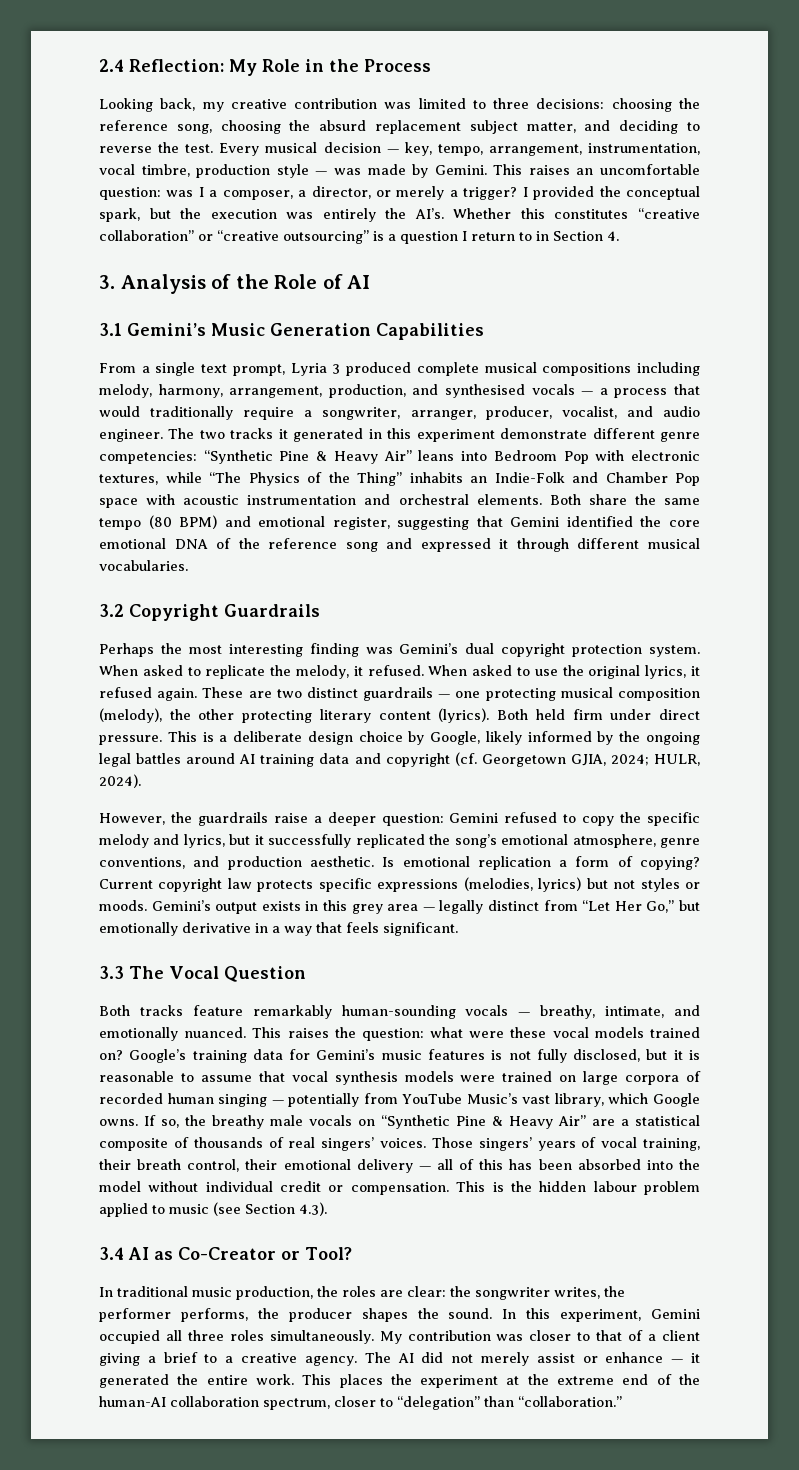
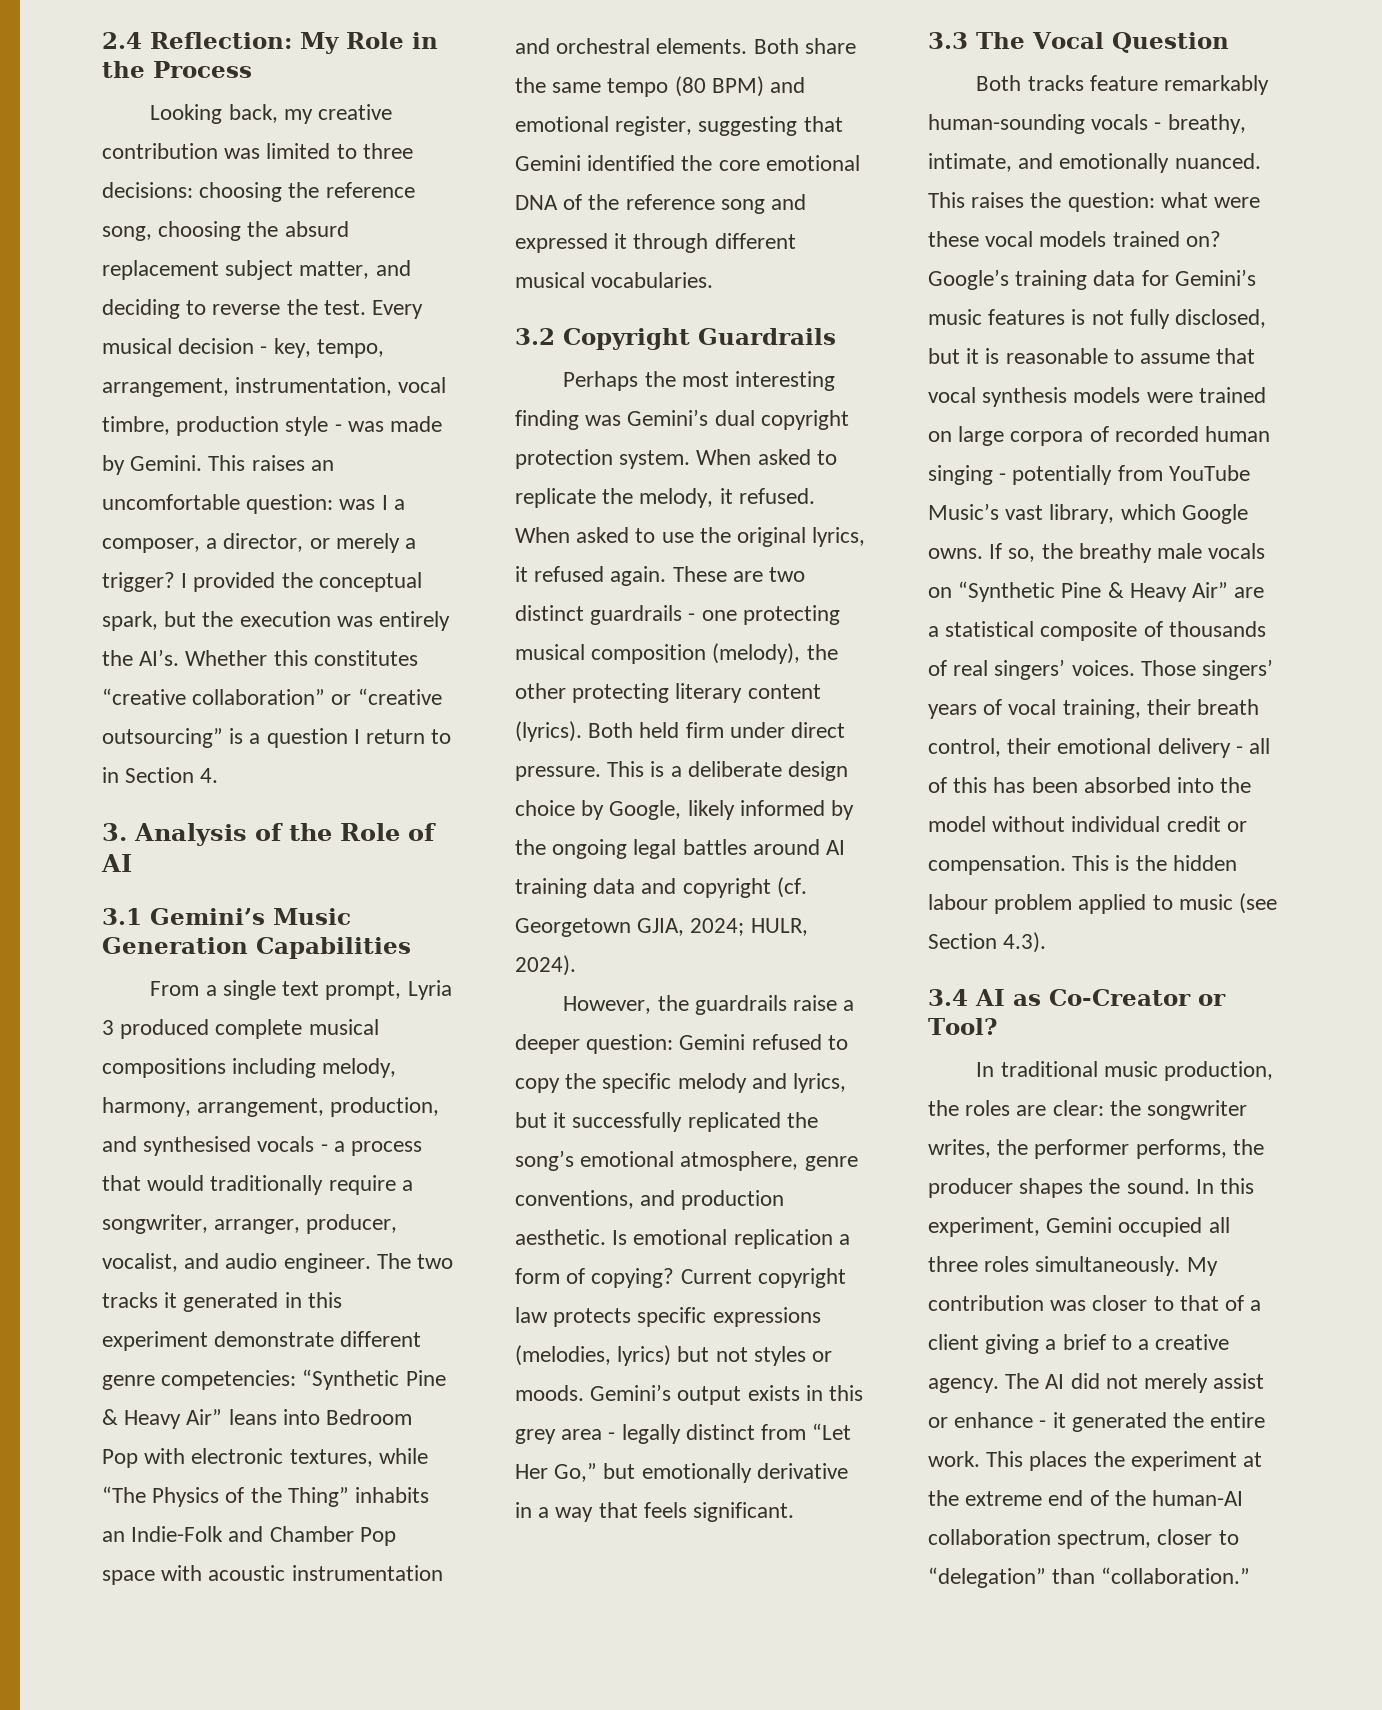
[386,149,399,153] — -> [260,346,268,354] -
[315,171,328,175] — -> [334,424,342,432] -
[581,391,594,395] — -> [320,1144,328,1152] -
[438,694,451,698] — -> [688,613,696,621] -
[422,907,435,911] — -> [608,1432,616,1440] -
[518,1012,531,1016] — -> [1154,122,1162,130] -
[271,1100,284,1104] — -> [999,473,1007,481] -
[418,1166,431,1170] — -> [1235,746,1243,754] -
[671,1359,684,1363] — -> [1039,1420,1047,1428] -

